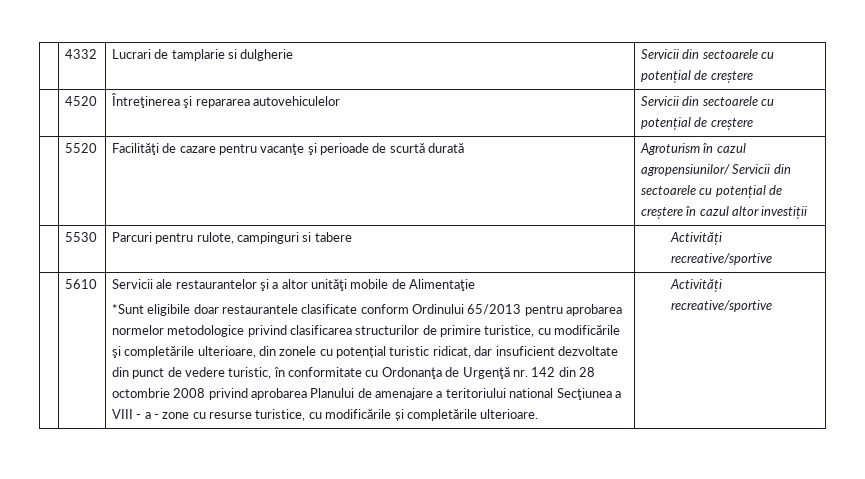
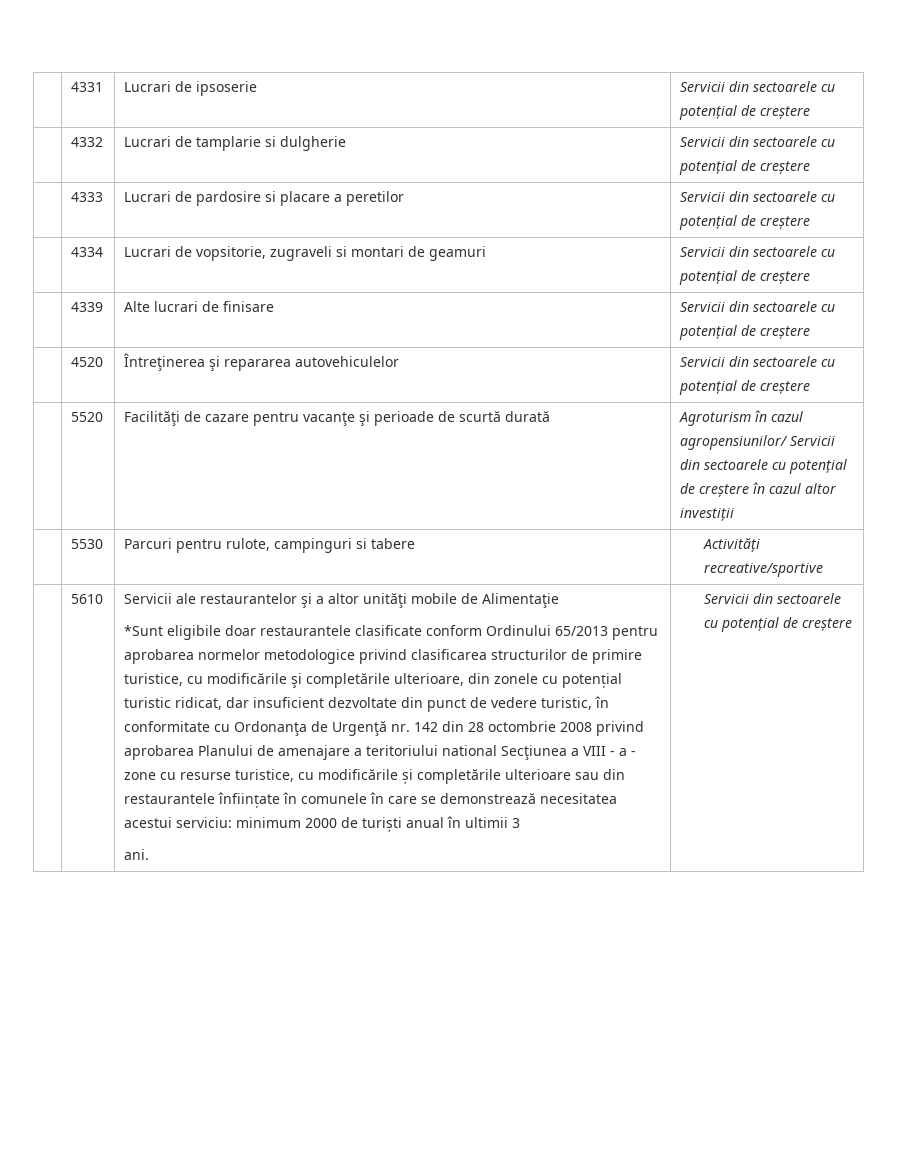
(64, 54) none -> [71,82,104,92] [124,81,258,96] [680,81,836,92] [679,105,811,120] | 4331 | Lucrari de ipsoserie | Servicii din sectoarele cu potențial de creștere //
(753, 77) none -> [71,192,104,202] [124,191,405,206] [680,191,836,202] [679,215,811,230] [71,247,104,257] [124,246,487,261] [680,246,836,257] [679,270,811,285] [71,302,104,312] [124,301,275,312] [680,301,836,312] [679,325,811,340] // | 4333 | Lucrari de pardosire si placare a peretilor | Servicii din sectoarele cu potențial de creștere // | 4334 | Lucrari de vopsitorie, zugraveli si montari de geamuri | Servicii din sectoarele cu potențial de creștere // | 4339 | Alte lucrari de finisare | Servicii din sectoarele cu potențial de creștere
[480,409,539,419] [669,279,722,292] [670,300,772,312] ulterioare. | Activități recreative/sportive -> [505,769,626,780] [124,792,618,808] [124,816,521,832] [124,849,150,860] [703,593,841,604] [703,617,852,632] ulterioare sau din restaurantele înființate în comunele în care se demonstrează necesitatea acestui serviciu: minimum 2000 de turiști anual în ultimii 3 // ani. | Servicii din sectoarele cu potențial de creștere

